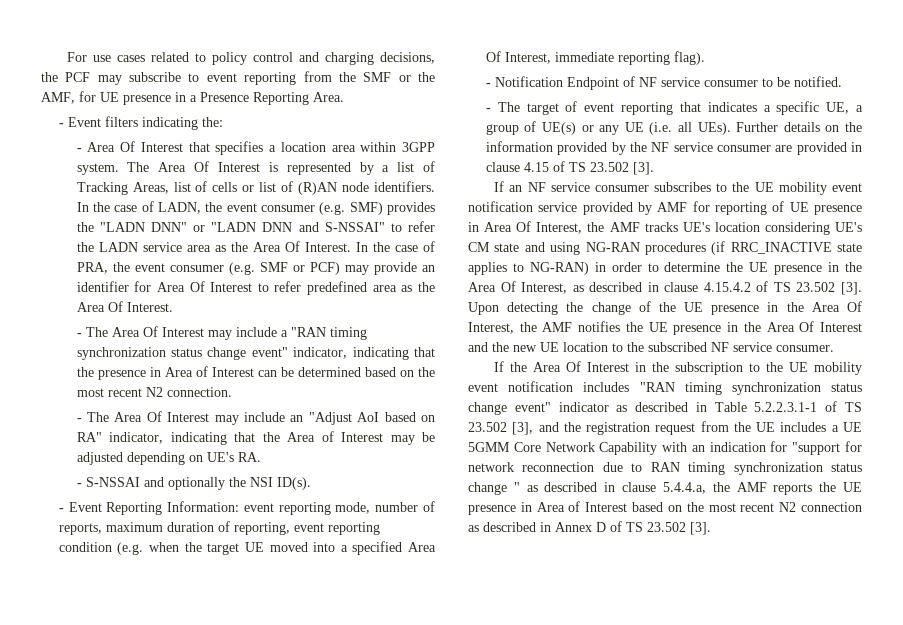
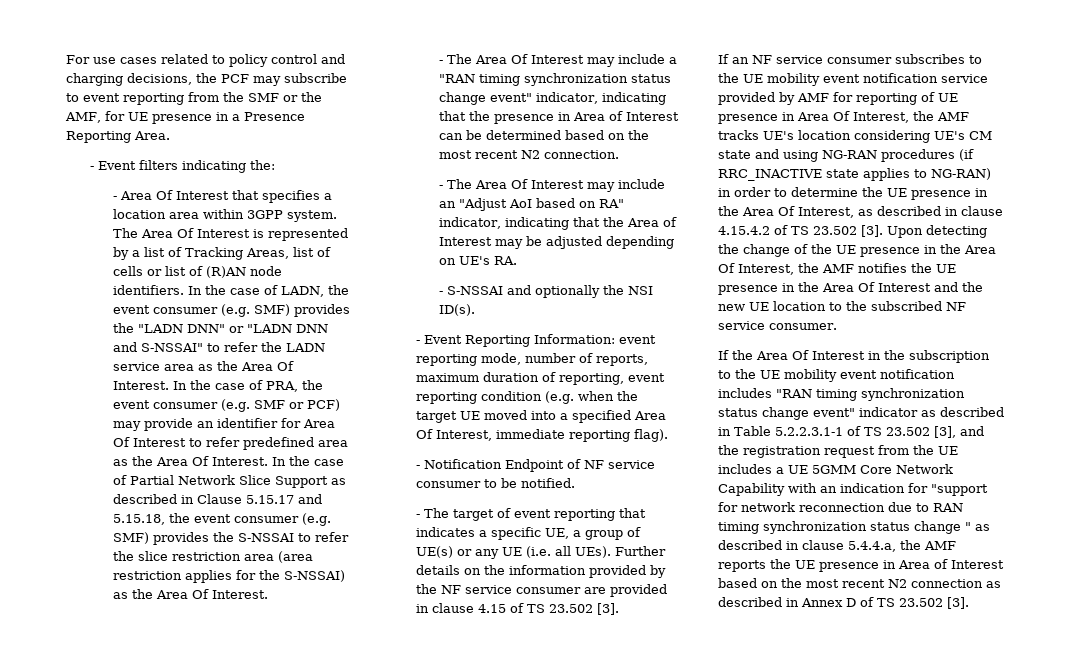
(173, 307) none -> [272,456,345,466] [113,475,347,488] [113,494,323,504] [113,513,332,526] [113,532,350,545] [113,551,314,563] [113,570,346,583] [113,589,269,599] In the case of Partial Network Slice Support as described in Clause 5.15.17 and 5.15.18, the event consumer (e.g. SMF) provides the S-NSSAI to refer the slice restriction area (area restriction applies for the S-NSSAI) as the Area Of Interest.

